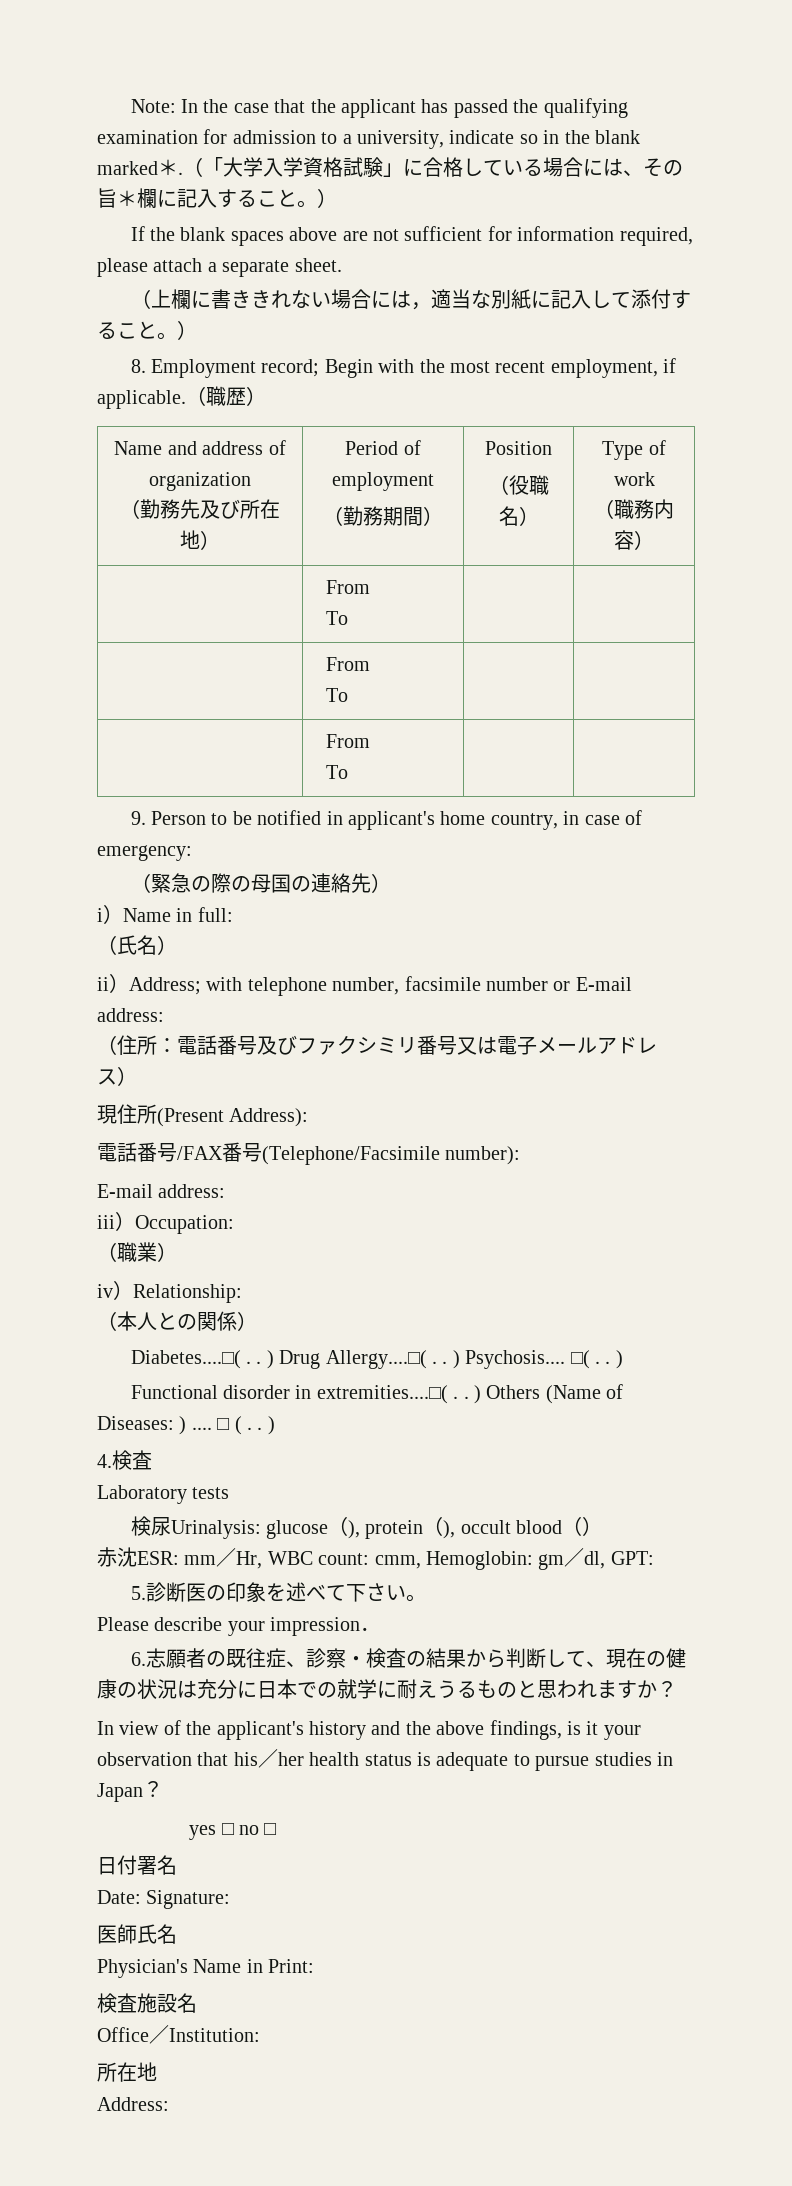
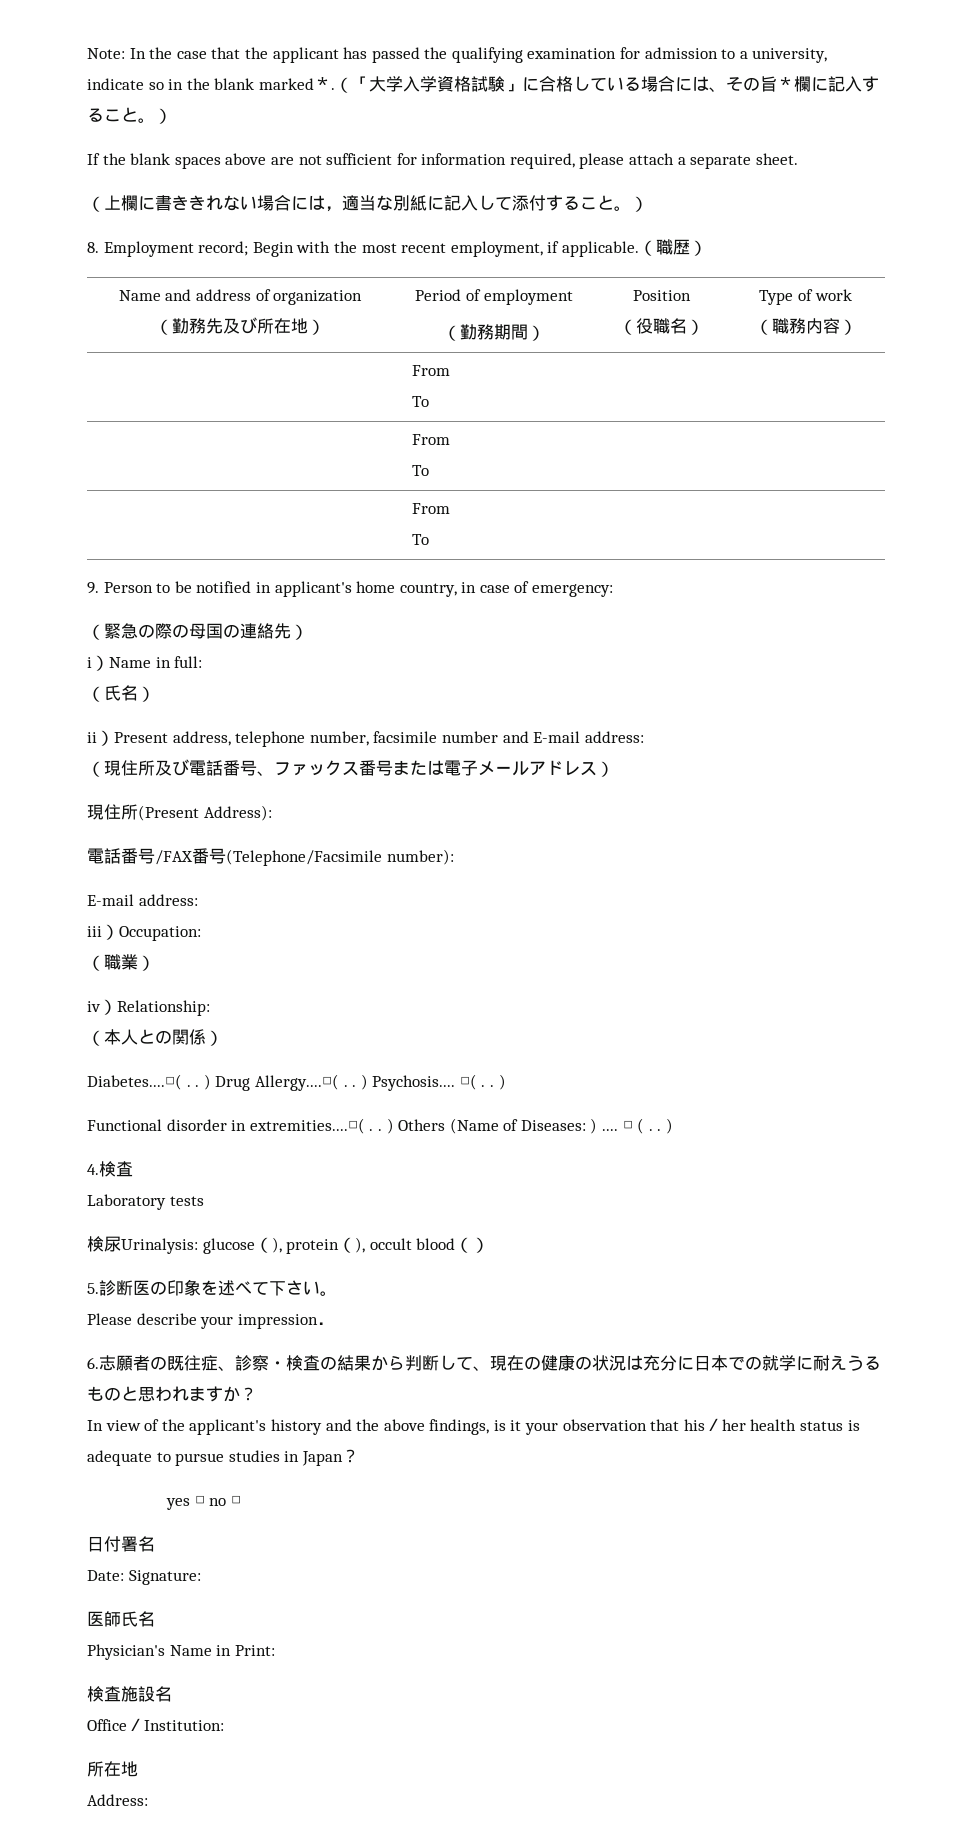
[129,977,243,995] Address; with -> [114,731,231,746] Present address,
[553,981,571,991] or -> [502,731,529,743] and
[117,1035,477,1055] 住所：電話番号及びファクシミリ番号又 -> [104,759,427,776] 現住所及び電話番号、ファックス番号また
[97,1547,654,1570] // 赤沈ESR: mm／Hr, WBC count: cmm, Hemoglobin: gm／dl, GPT: -> (490, 1245) none

